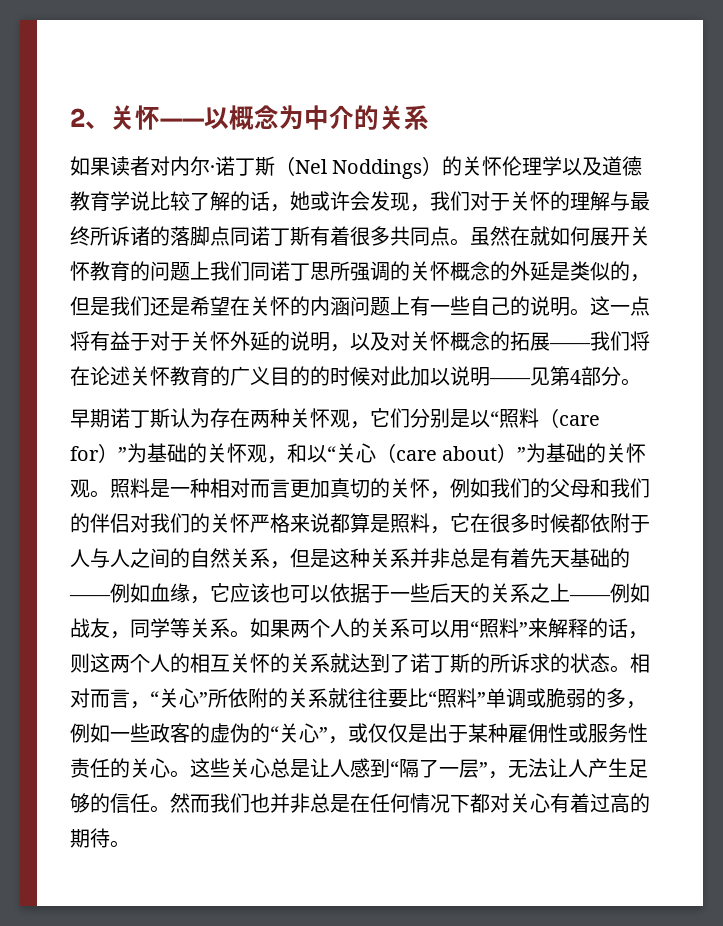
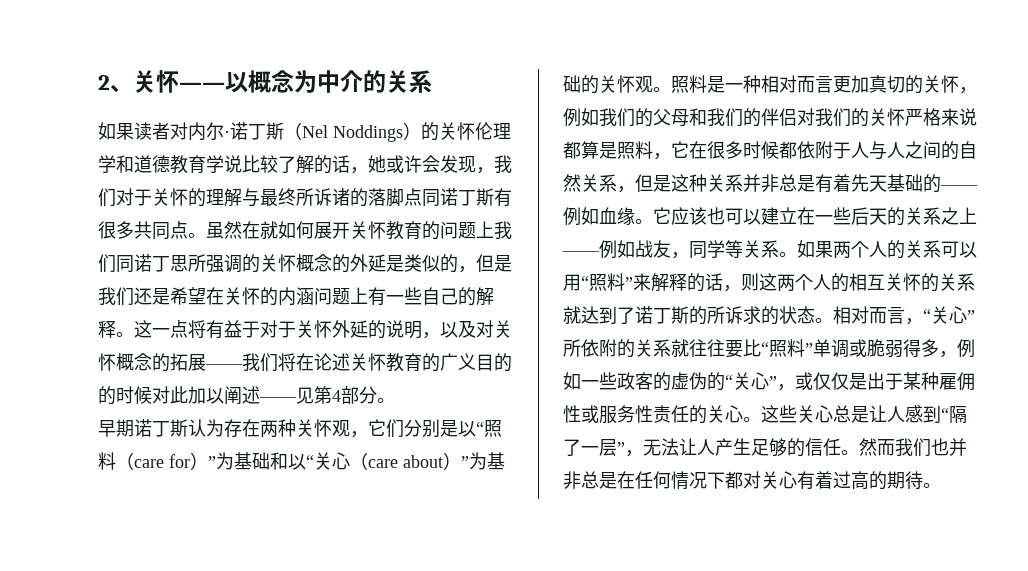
[562,157,603,176] 以及 -> [116,155,134,173] 和
[330,226,350,246] 着 -> (512, 197) none
[530,296,570,316] 说明 -> [476,287,494,306] [98,320,116,338] 解释
[450,366,490,386] 说明 -> [224,386,260,405] 阐述
[187,443,287,464] 的关怀观， -> (270, 461) none
[190,596,210,604] ， -> [635,219,653,224] 。
[330,583,390,603] 依据于 -> [761,207,815,225] 建立在
[586,688,606,708] 的 -> [903,339,921,357] 得

